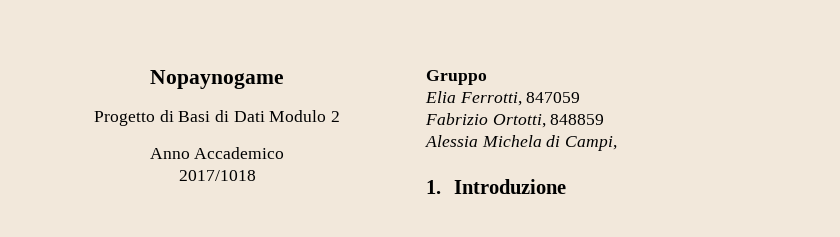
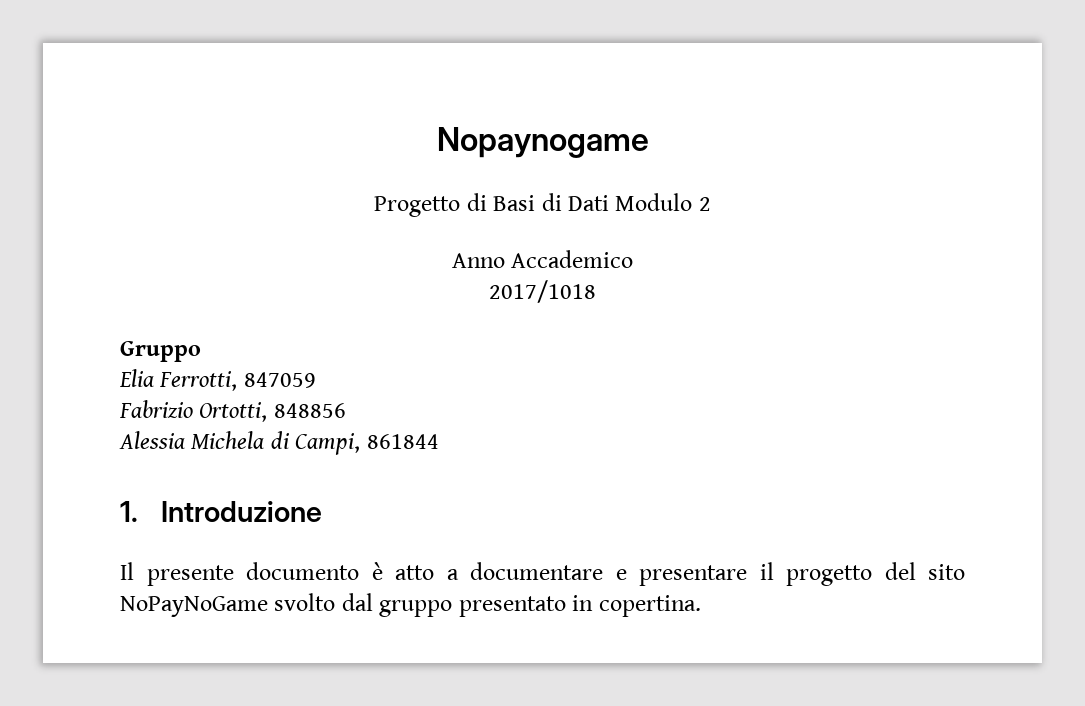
[550,114,605,125] 848859 -> [273,403,346,418] 848856
(618, 143) none -> [366,434,439,449] 861844
(566, 186) none -> [120,562,965,586] [120,593,701,617] // Il presente documento è atto a documentare e presentare il progetto del sito NoPayNoGame svolto dal gruppo presentato in copertina.

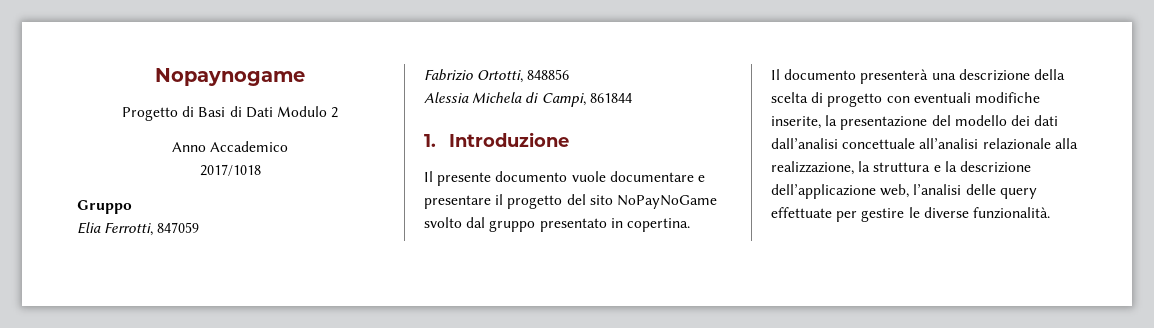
[371,562,459,580] è atto a -> [571,171,606,182] vuole
(701, 606) none -> [771,69,1065,84] [771,92,1040,107] [771,115,1059,130] [771,138,1078,150] [771,161,1031,175] [771,184,1037,199] [771,207,1050,222] // Il documento presenterà una descrizione della scelta di progetto con eventuali modifiche inserite, la presentazione del modello dei dati dall’analisi concettuale all’analisi relazionale alla realizzazione, la struttura e la descrizione dell’applicazione web, l’analisi delle query effettuate per gestire le diverse funzionalità.

